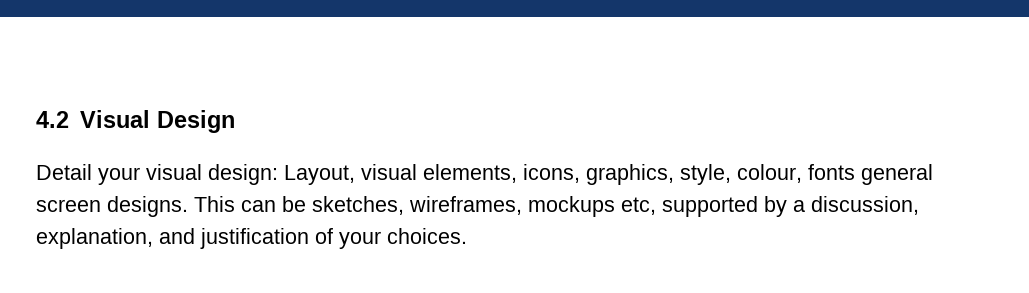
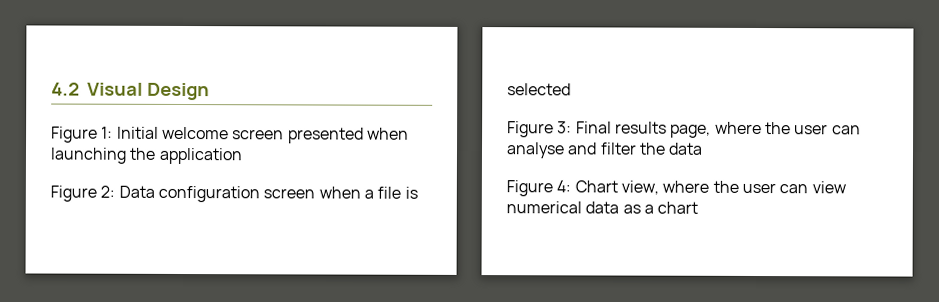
[36,164,933,185] [36,196,919,217] [36,228,467,249] Detail your visual design: Layout, visual elements, icons, graphics, style, colour, fonts general screen designs. This can be sketches, wireframes, mockups etc, supported by a discussion, explanation, and justification of your choices. -> [51,126,409,144] [50,147,243,165] [50,185,418,203] [507,83,571,96] [507,121,861,138] [506,142,704,159] [506,180,846,197] [506,201,699,214] Figure 1: Initial welcome screen presented when launching the application // Figure 2: Data configuration screen when a file is selected // Figure 3: Final results page, where the user can analyse and filter the data // Figure 4: Chart view, where the user can view numerical data as a chart

